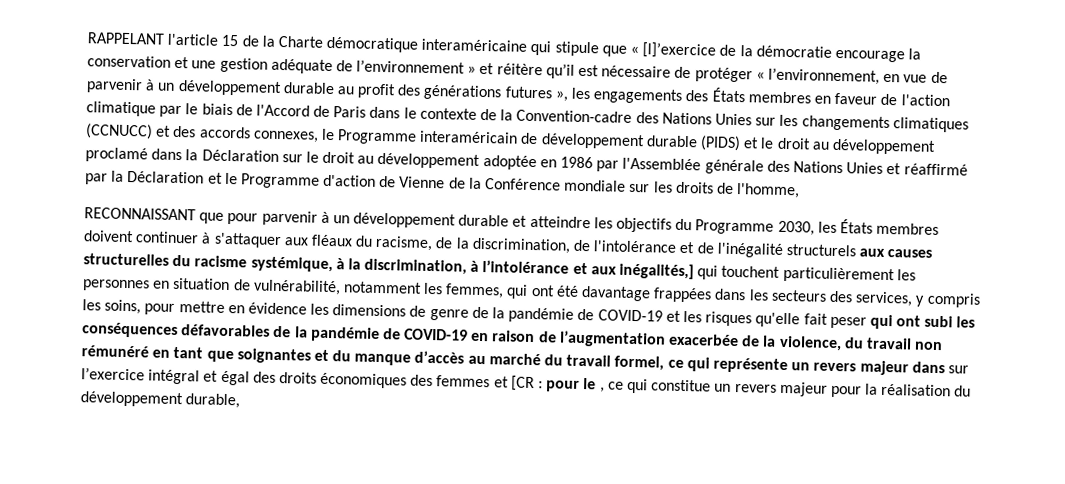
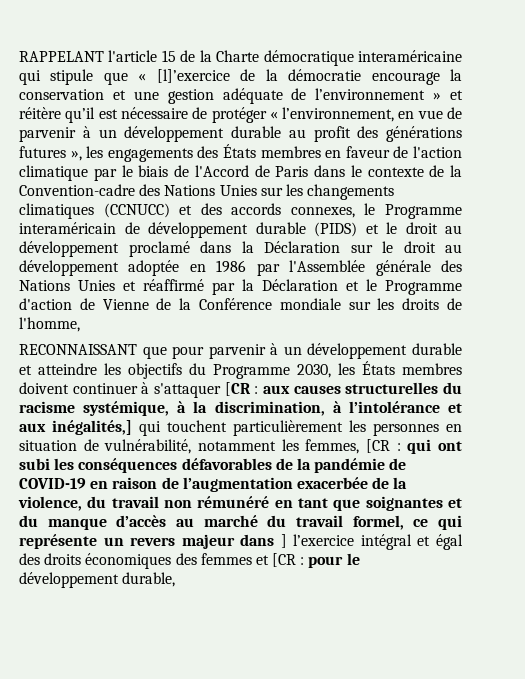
[283,234,856,258] aux fléaux du racisme, de la discrimination, de l'intolérance et de l'inégalité structurels -> [224,382,259,396] [CR :
[506,284,981,308] [82,299,867,329] qui ont été davantage frappées dans les secteurs des services, y compris les soins, pour mettre en évidence les dimensions de genre de la pandémie de COVID-19 et les risques qu'elle fait peser -> [366,439,401,453] [CR :
[947,365,969,374] sur -> [280,534,287,548] ]
[599,378,972,398] , ce qui constitue un revers majeur pour la réalisation du -> (360, 559) none

